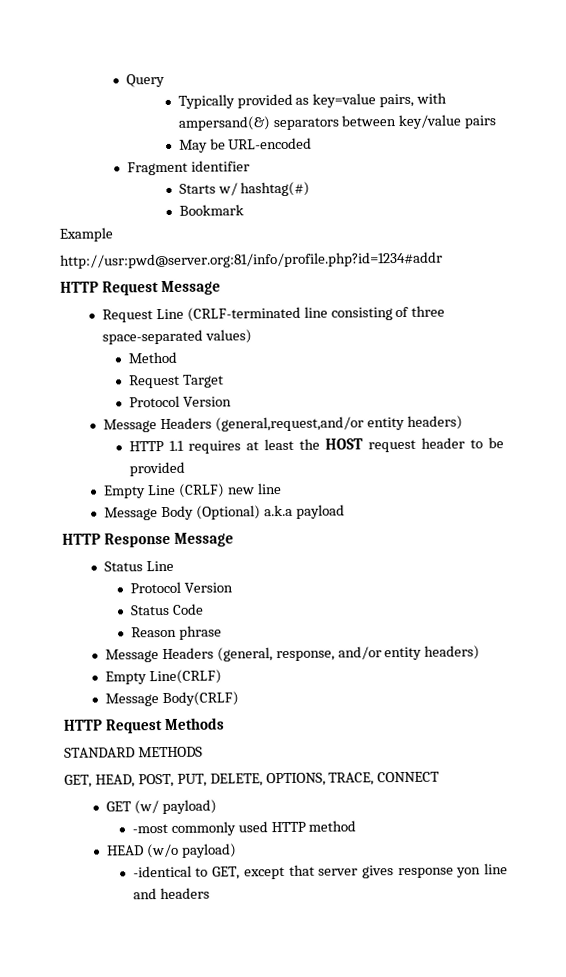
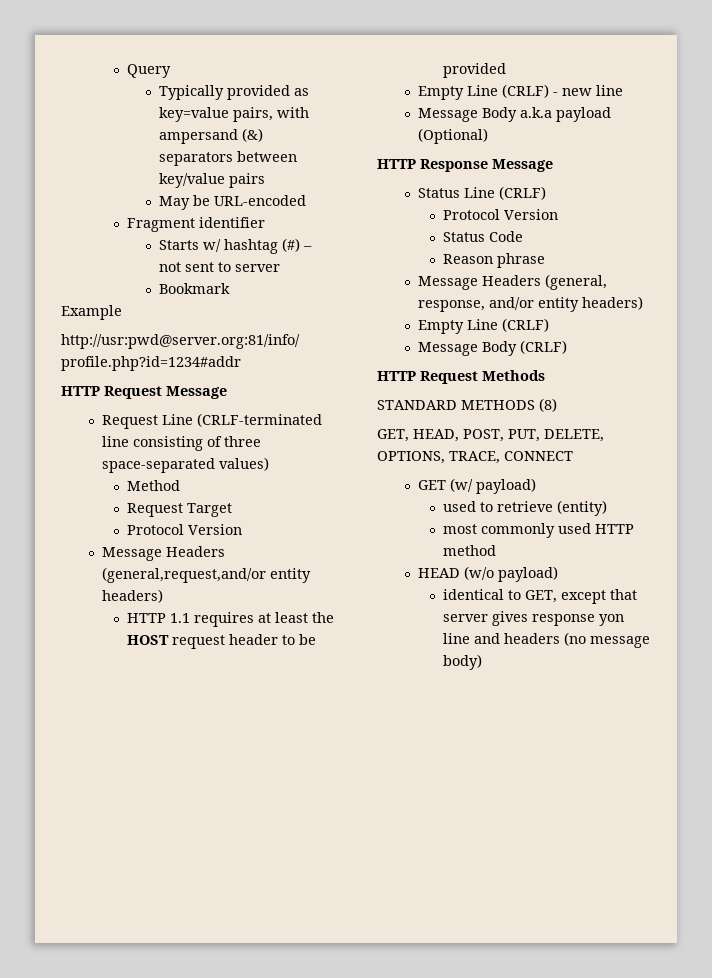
[177,116,270,131] ampersand(&) -> [159,128,264,144] ampersand (&)
[240,181,311,197] hashtag(#) -> [224,238,313,254] [159,262,281,272] hashtag (#) – not sent to server
(225, 490) none -> [552,92,558,96] -
[195,505,261,520] (Optional) -> (517, 114) none
(345, 511) none -> [417,128,488,144] (Optional)
(174, 566) none -> [498,186,546,200] (CRLF)
[148,669,222,685] [104,691,239,707] Line(CRLF) // Message Body(CRLF) -> [466,318,549,332] [417,340,567,356] Line (CRLF) // Message Body (CRLF)
(203, 752) none -> [539,398,557,412] (8)
[131,823,168,834] -most -> [443,500,608,516] [443,524,478,534] used to retrieve (entity) // most
[132,865,192,878] -identical -> [443,589,505,600] identical
(210, 893) none -> [564,632,651,648] [443,654,483,670] (no message body)

